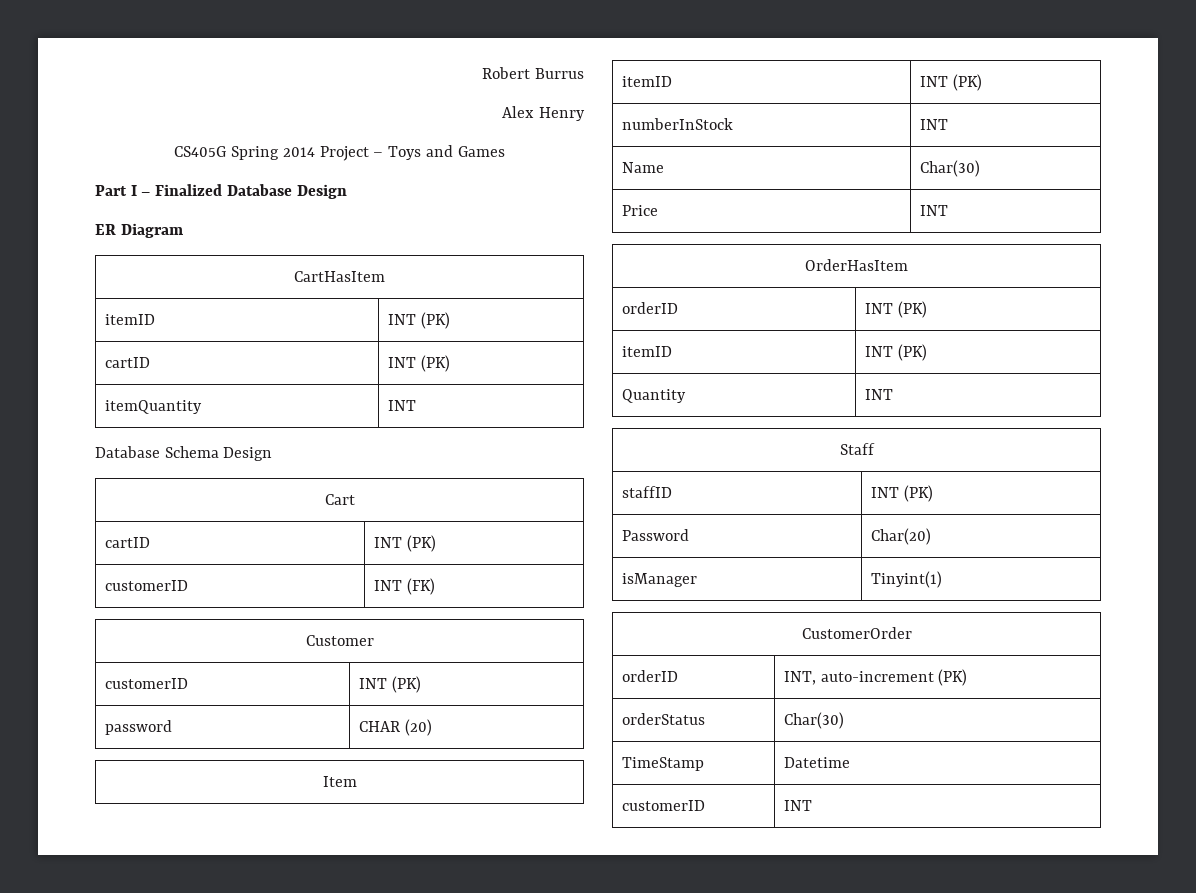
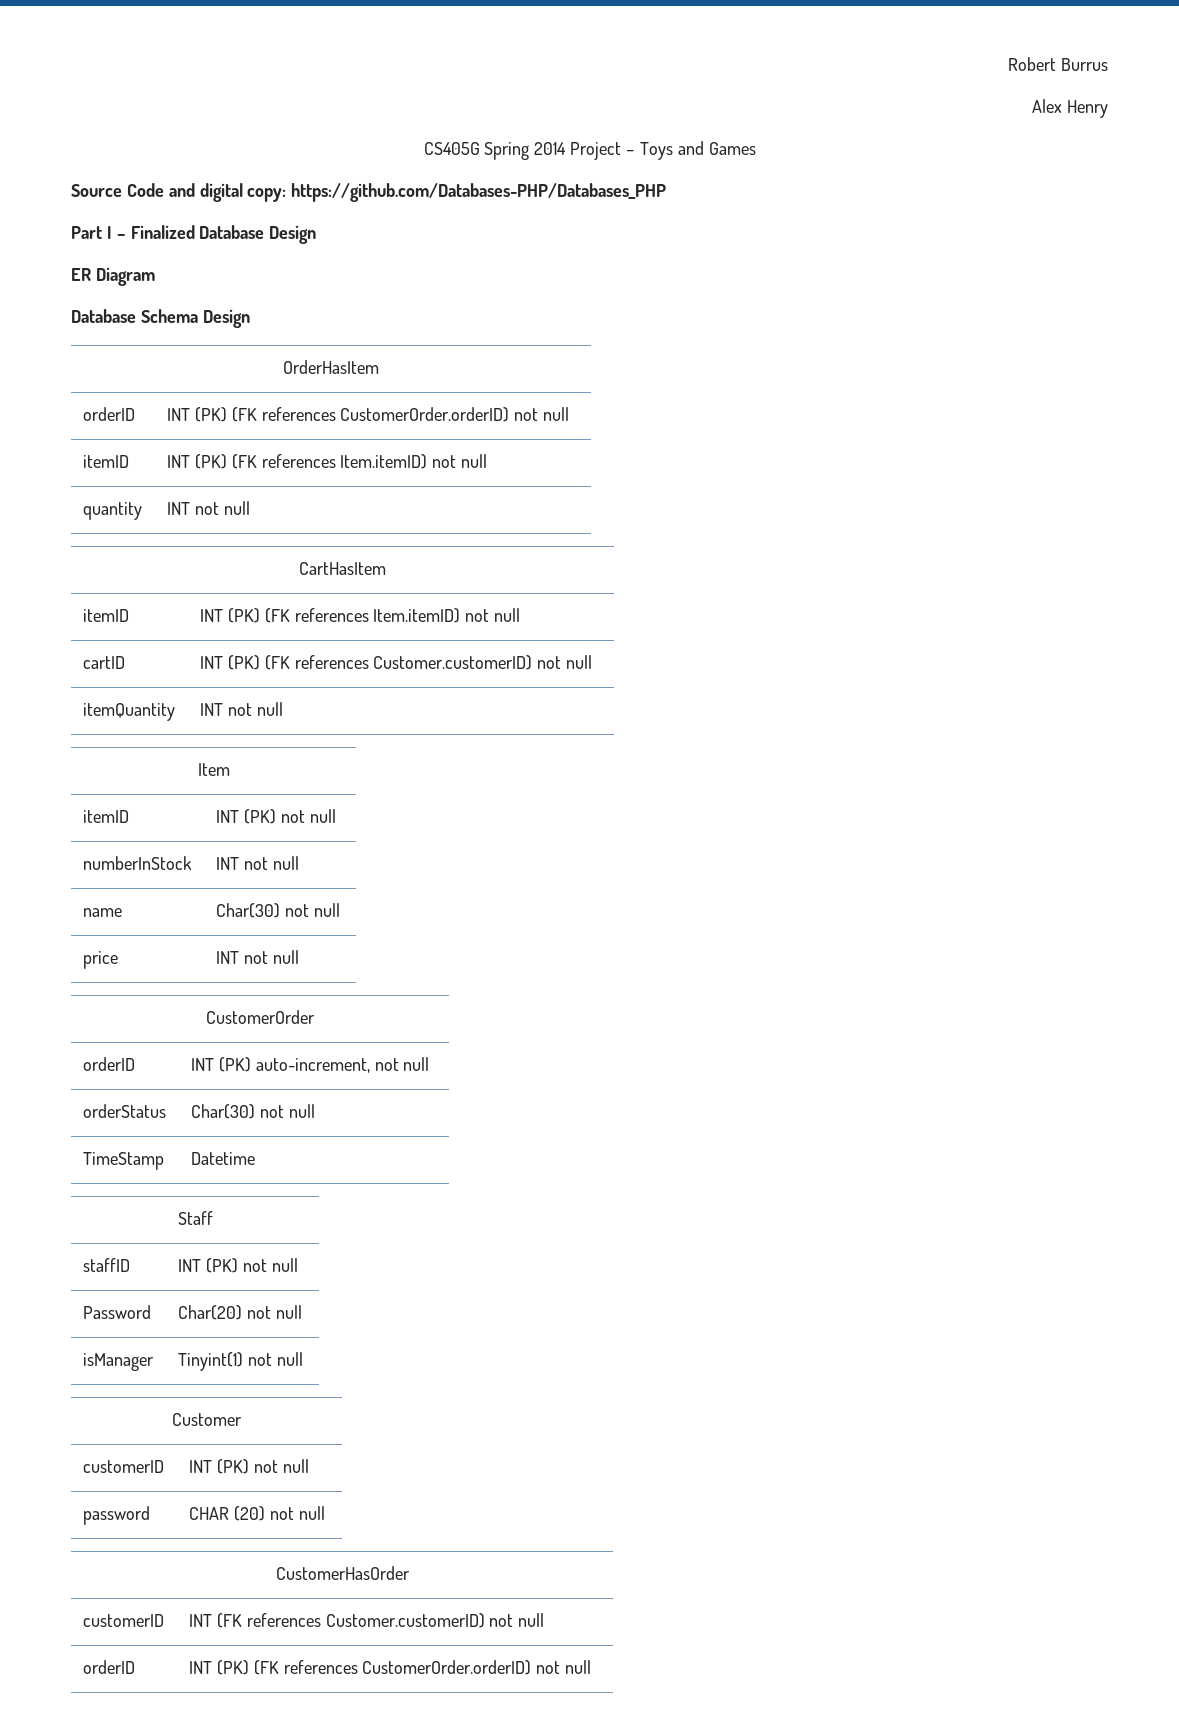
(505, 151) none -> [71,183,667,202] // Source Code and digital copy: https://github.com/Databases-PHP/Databases_PHP
[294,271,385,282] [104,314,155,325] [387,312,450,329] [104,357,150,368] [387,355,450,372] [104,400,202,414] [387,400,416,411] [95,446,273,461] [324,494,355,505] [104,537,150,548] [373,535,436,552] [104,580,188,591] [373,578,435,595] // CartHasItem // itemID | INT (PK) // cartID | INT (PK) // itemQuantity | INT // Database Schema Design // Cart // cartID | INT (PK) // customerID | INT (FK) -> [71,309,250,328] [283,360,379,374] [83,407,136,421] [167,407,570,422] [83,455,130,468] [167,454,488,469] [83,502,143,520] [167,501,250,515] [299,562,386,575] [83,609,130,622] [200,608,521,623] [83,656,126,669] [200,655,593,670] [83,703,176,721] [200,702,283,716] [197,763,230,776] [83,810,130,823] [216,809,336,824] [83,856,193,870] [216,856,299,870] [83,908,123,917] [216,903,340,918] [83,951,119,969] [216,950,299,964] [206,1010,315,1024] [83,1057,136,1071] [191,1057,430,1073] [83,1104,167,1118] [191,1104,315,1119] [83,1152,165,1170] [191,1152,256,1165] [177,1211,213,1225] [83,1258,131,1272] [178,1258,298,1273] [83,1305,152,1319] [178,1305,302,1320] [83,1353,155,1371] [178,1352,303,1371] // Database Schema Design // OrderHasItem // orderID | INT (PK) (FK references CustomerOrder.orderID) not null // itemID | INT (PK) (FK references Item.itemID) not null // quantity | INT not null // CartHasItem // itemID | INT (PK) (FK references Item.itemID) not null // cartID | INT (PK) (FK references Customer.customerID) not null // itemQuantity | INT not null // Item // itemID | INT (PK) not null // numberInStock | INT not null // name | Char(30) not null // price | INT not null // CustomerOrder // orderID | INT (PK) auto-increment, not null // orderStatus | Char(30) not null // TimeStamp | Datetime // Staff // staffID | INT (PK) not null // Password | Char(20) not null // isManager | Tinyint(1) not null
(421, 684) none -> [253,1459,309,1473] not null
[322,776,357,787] [621,76,672,87] [919,74,982,91] [621,118,733,130] [919,119,948,130] [621,162,664,173] [919,160,980,177] [621,205,658,216] [919,205,948,216] [805,259,908,271] [621,302,678,314] [864,301,927,318] [621,346,672,357] [864,344,927,361] [621,389,686,403] [864,389,893,400] [839,443,875,455] [621,486,672,498] [870,485,933,502] [621,529,689,541] [870,528,931,545] [621,573,697,587] [870,571,942,588] [801,627,912,639] [621,670,678,682] [783,669,968,686] [621,713,705,725] [783,712,844,729] [621,757,704,771] [783,757,850,768] [621,800,705,811] [783,800,812,811] // Item // itemID | INT (PK) // numberInStock | INT // Name | Char(30) // Price | INT // OrderHasItem // orderID | INT (PK) // itemID | INT (PK) // Quantity | INT // Staff // staffID | INT (PK) // Password | Char(20) // isManager | Tinyint(1) // CustomerOrder // orderID | INT, auto-increment (PK) // orderStatus | Char(30) // TimeStamp | Datetime // customerID | INT -> [269,1506,325,1520] [275,1566,410,1580] [83,1614,165,1627] [189,1613,545,1628] [83,1660,136,1674] [189,1660,592,1675] not null // CustomerHasOrder // customerID | INT (FK references Customer.customerID) not null // orderID | INT (PK) (FK references CustomerOrder.orderID) not null

